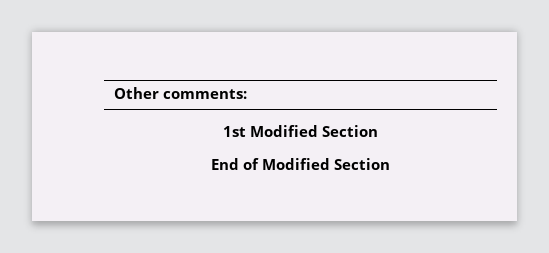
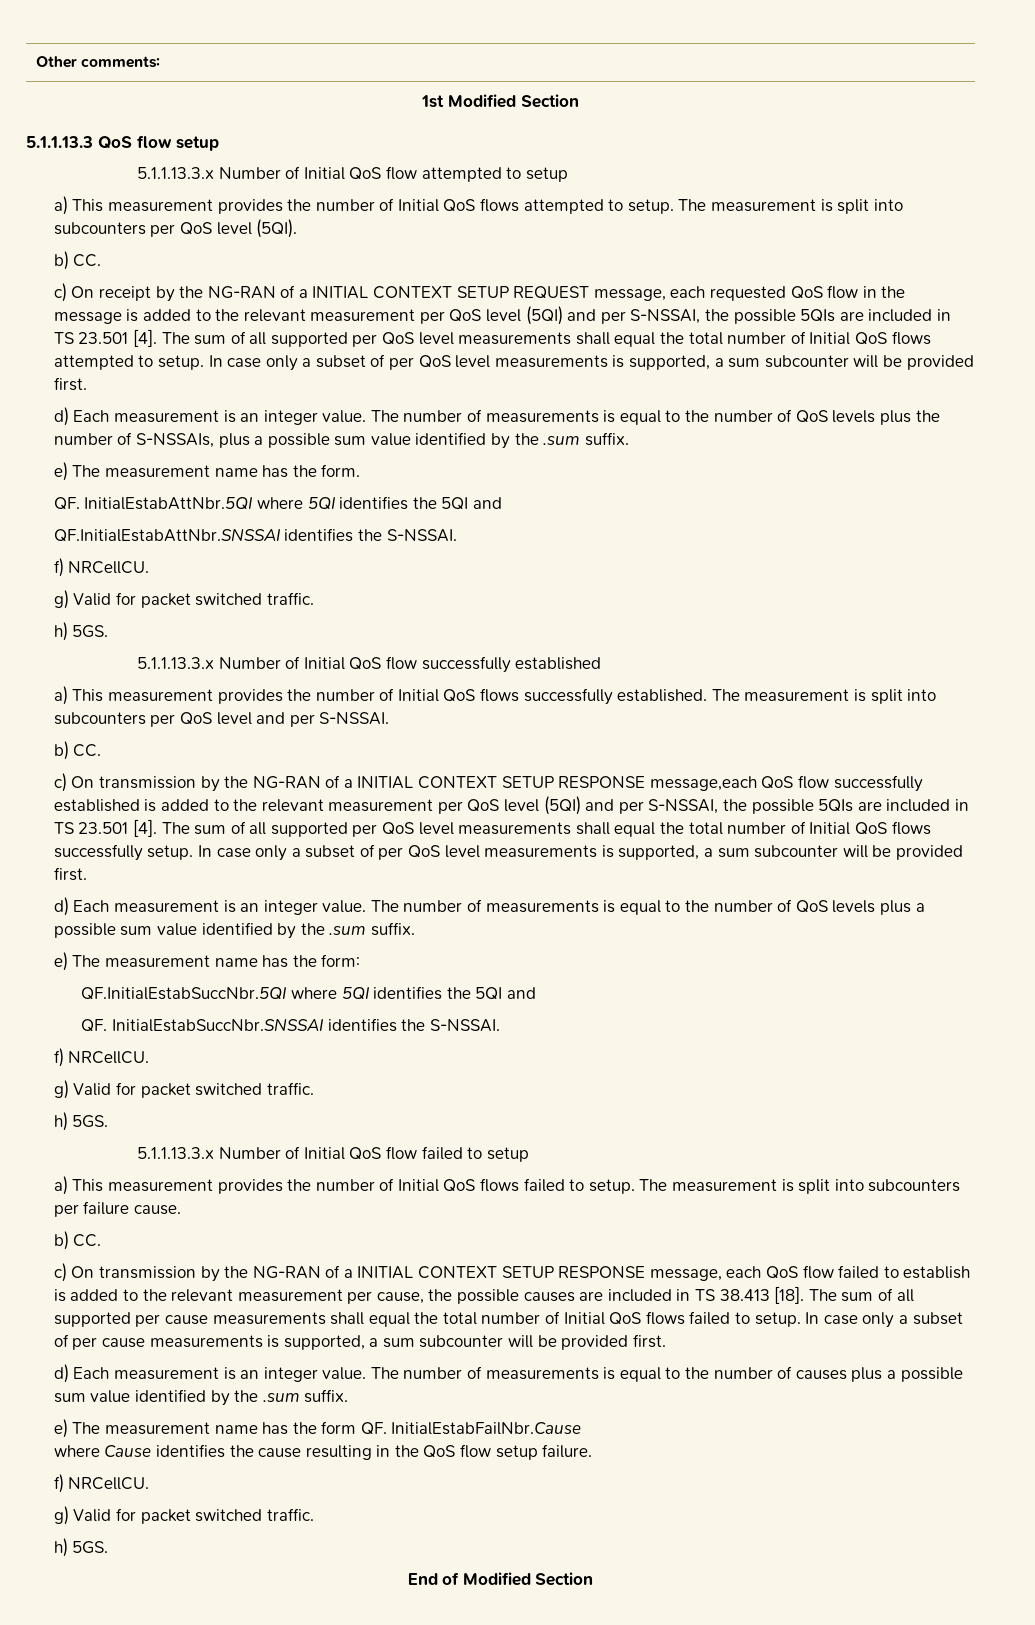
(379, 131) none -> [26,135,219,151] [136,166,568,182] [53,196,903,215] [53,219,298,238] [53,251,102,270] [53,283,906,302] [53,306,951,325] [53,329,931,347] [53,354,974,371] [53,377,87,391] [53,407,940,426] [53,432,629,449] [53,462,361,481] [53,496,502,510] [53,528,457,542] [53,558,150,577] [53,590,314,609] [53,622,109,641] [136,656,602,673] [53,686,937,705] [53,712,390,727] [53,741,102,760] [53,773,923,792] [53,796,969,815] [53,819,931,837] [53,844,963,861] [53,867,87,881] [53,897,925,916] [53,922,415,939] [53,952,361,971] [81,986,537,1000] [81,1018,500,1032] [53,1048,150,1067] [53,1080,314,1099] [53,1112,109,1131] [136,1146,529,1162] [53,1176,961,1195] [53,1201,181,1217] [53,1231,102,1250] [53,1263,971,1282] [53,1286,914,1304] [53,1311,963,1328] [53,1334,666,1350] [53,1364,963,1383] [53,1389,349,1406] [53,1419,582,1438] [53,1444,593,1460] [53,1474,150,1493] [53,1506,314,1525] [53,1538,109,1557] // 5.1.1.13.3 QoS flow setup // 5.1.1.13.3.x Number of Initial QoS flow attempted to setup // a) This measurement provides the number of Initial QoS flows attempted to setup. The measurement is split into subcounters per QoS level (5QI). // b) CC. // c) On receipt by the NG-RAN of a INITIAL CONTEXT SETUP REQUEST message, each requested QoS flow in the message is added to the relevant measurement per QoS level (5QI) and per S-NSSAI, the possible 5QIs are included in TS 23.501 [4]. The sum of all supported per QoS level measurements shall equal the total number of Initial QoS flows attempted to setup. In case only a subset of per QoS level measurements is supported, a sum subcounter will be provided first. // d) Each measurement is an integer value. The number of measurements is equal to the number of QoS levels plus the number of S-NSSAIs, plus a possible sum value identified by the .sum suffix. // e) The measurement name has the form. // QF. InitialEstabAttNbr.5QI where 5QI identifies the 5QI and // QF.InitialEstabAttNbr.SNSSAI identifies the S-NSSAI. // f) NRCellCU. // g) Valid for packet switched traffic. // h) 5GS. // 5.1.1.13.3.x Number of Initial QoS flow successfully established // a) This measurement provides the number of Initial QoS flows successfully established. The measurement is split into subcounters per QoS level and per S-NSSAI. // b) CC. // c) On transmission by the NG-RAN of a INITIAL CONTEXT SETUP RESPONSE message,each QoS flow successfully established is added to the relevant measurement per QoS level (5QI) and per S-NSSAI, the possible 5QIs are included in TS 23.501 [4]. The sum of all supported per QoS level measurements shall equal the total number of Initial QoS flows successfully setup. In case only a subset of per QoS level measurements is supported, a sum subcounter will be provided first. // d) Each measurement is an integer value. The number of measurements is equal to the number of QoS levels plus a possible sum value identified by the .sum suffix. // e) The measurement name has the form: // QF.InitialEstabSuccNbr.5QI where 5QI identifies the 5QI and // QF. InitialEstabSuccNbr.SNSSAI identifies the S-NSSAI. // f) NRCellCU. // g) Valid for packet switched traffic. // h) 5GS. // 5.1.1.13.3.x Number of Initial QoS flow failed to setup // a) This measurement provides the number of Initial QoS flows failed to setup. The measurement is split into subcounters per failure cause. // b) CC. // c) On transmission by the NG-RAN of a INITIAL CONTEXT SETUP RESPONSE message, each QoS flow failed to establish is added to the relevant measurement per cause, the possible causes are included in TS 38.413 [18]. The sum of all supported per cause measurements shall equal the total number of Initial QoS flows failed to setup. In case only a subset of per cause measurements is supported, a sum subcounter will be provided first. // d) Each measurement is an integer value. The number of measurements is equal to the number of causes plus a possible sum value identified by the .sum suffix. // e) The measurement name has the form QF. InitialEstabFailNbr.Cause // where Cause identifies the cause resulting in the QoS flow setup failure. // f) NRCellCU. // g) Valid for packet switched traffic. // h) 5GS.

